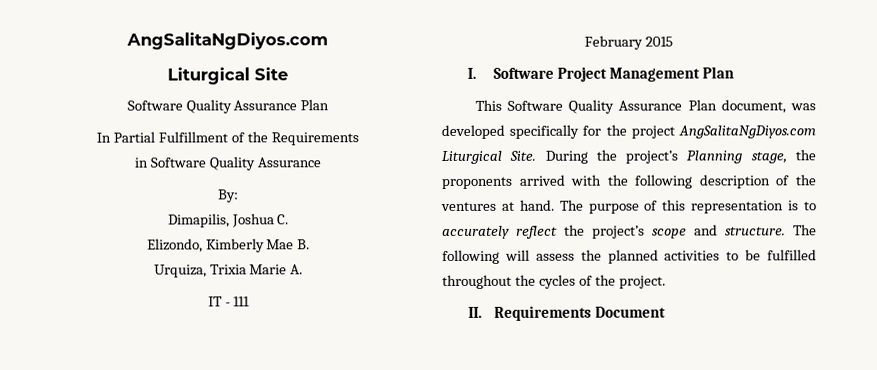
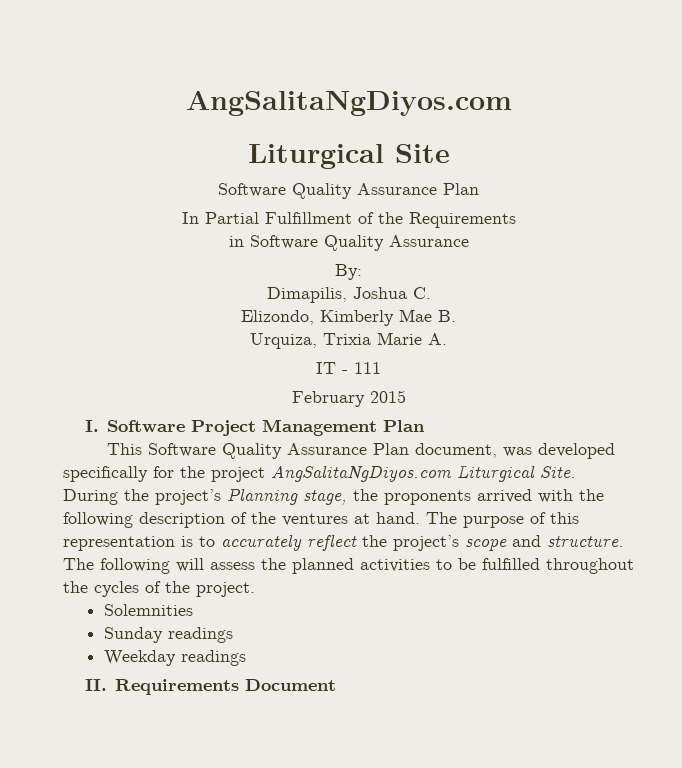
(666, 282) none -> [103,604,193,616] [103,627,233,643] [103,650,246,666] // Solemnities // Sunday readings // Weekday readings

